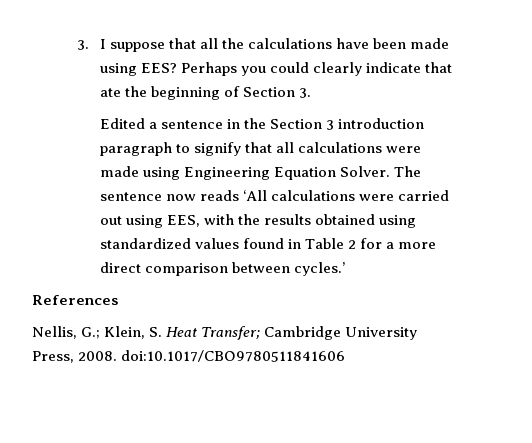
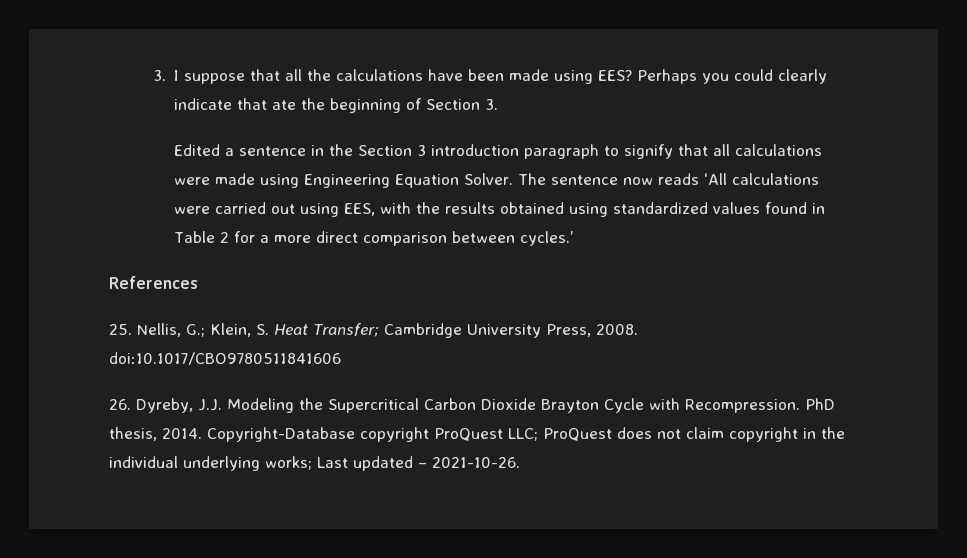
(118, 300) none -> [109,324,132,335] 25.
(346, 356) none -> [109,398,835,413] [109,427,845,442] [109,456,520,471] // 26. Dyreby, J.J. Modeling the Supercritical Carbon Dioxide Brayton Cycle with Recompression. PhD thesis, 2014. Copyright-Database copyright ProQuest LLC; ProQuest does not claim copyright in the individual underlying works; Last updated – 2021-10-26.

